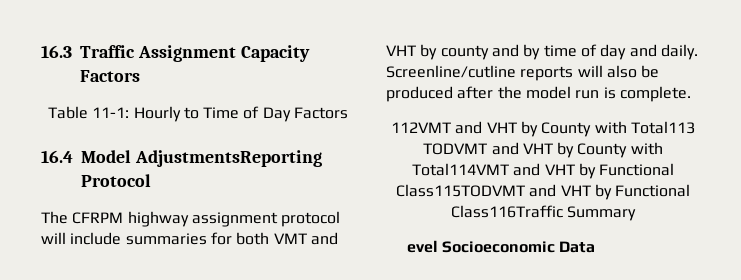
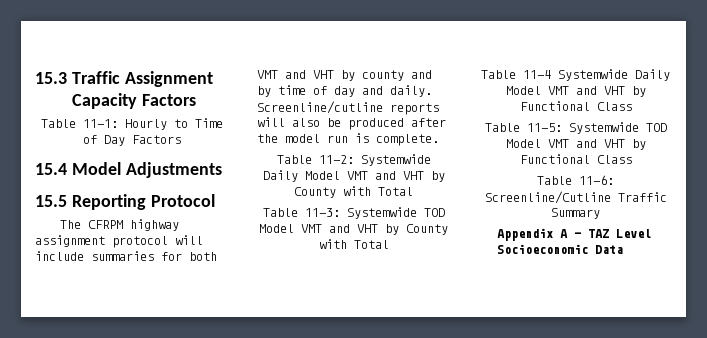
[41,45,72,58] 16.3 -> [35,72,67,84] 15.3
[41,150,322,167] 16.4 Model AdjustmentsReporting -> [35,162,222,178] [35,194,147,210] 15.4 Model Adjustments // 15.5 Reporting
[391,121,695,137] [423,142,663,158] [411,163,675,179] [395,184,691,200] [450,205,637,221] [406,240,438,253] 112VMT and VHT by County with Total113 TODVMT and VHT by County with Total114VMT and VHT by Functional Class115TODVMT and VHT by Functional Class116Traffic Summary // evel -> [276,154,431,166] [262,170,445,182] [294,186,413,198] [262,207,445,219] [259,224,448,235] [318,239,389,249] [481,69,670,81] [505,86,646,97] [519,101,632,111] [484,122,667,134] [505,139,646,150] [519,154,632,164] [537,175,614,185] [484,191,667,204] [551,208,600,219] [496,228,651,241] Table 11-2: Systemwide Daily Model VMT and VHT by County with Total // Table 11-3: Systemwide TOD Model VMT and VHT by County with Total // Table 11-4 Systemwide Daily Model VMT and VHT by Functional Class // Table 11-5: Systemwide TOD Model VMT and VHT by Functional Class // Table 11-6: Screenline/Cutline Traffic Summary // Appendix A – TAZ Level

